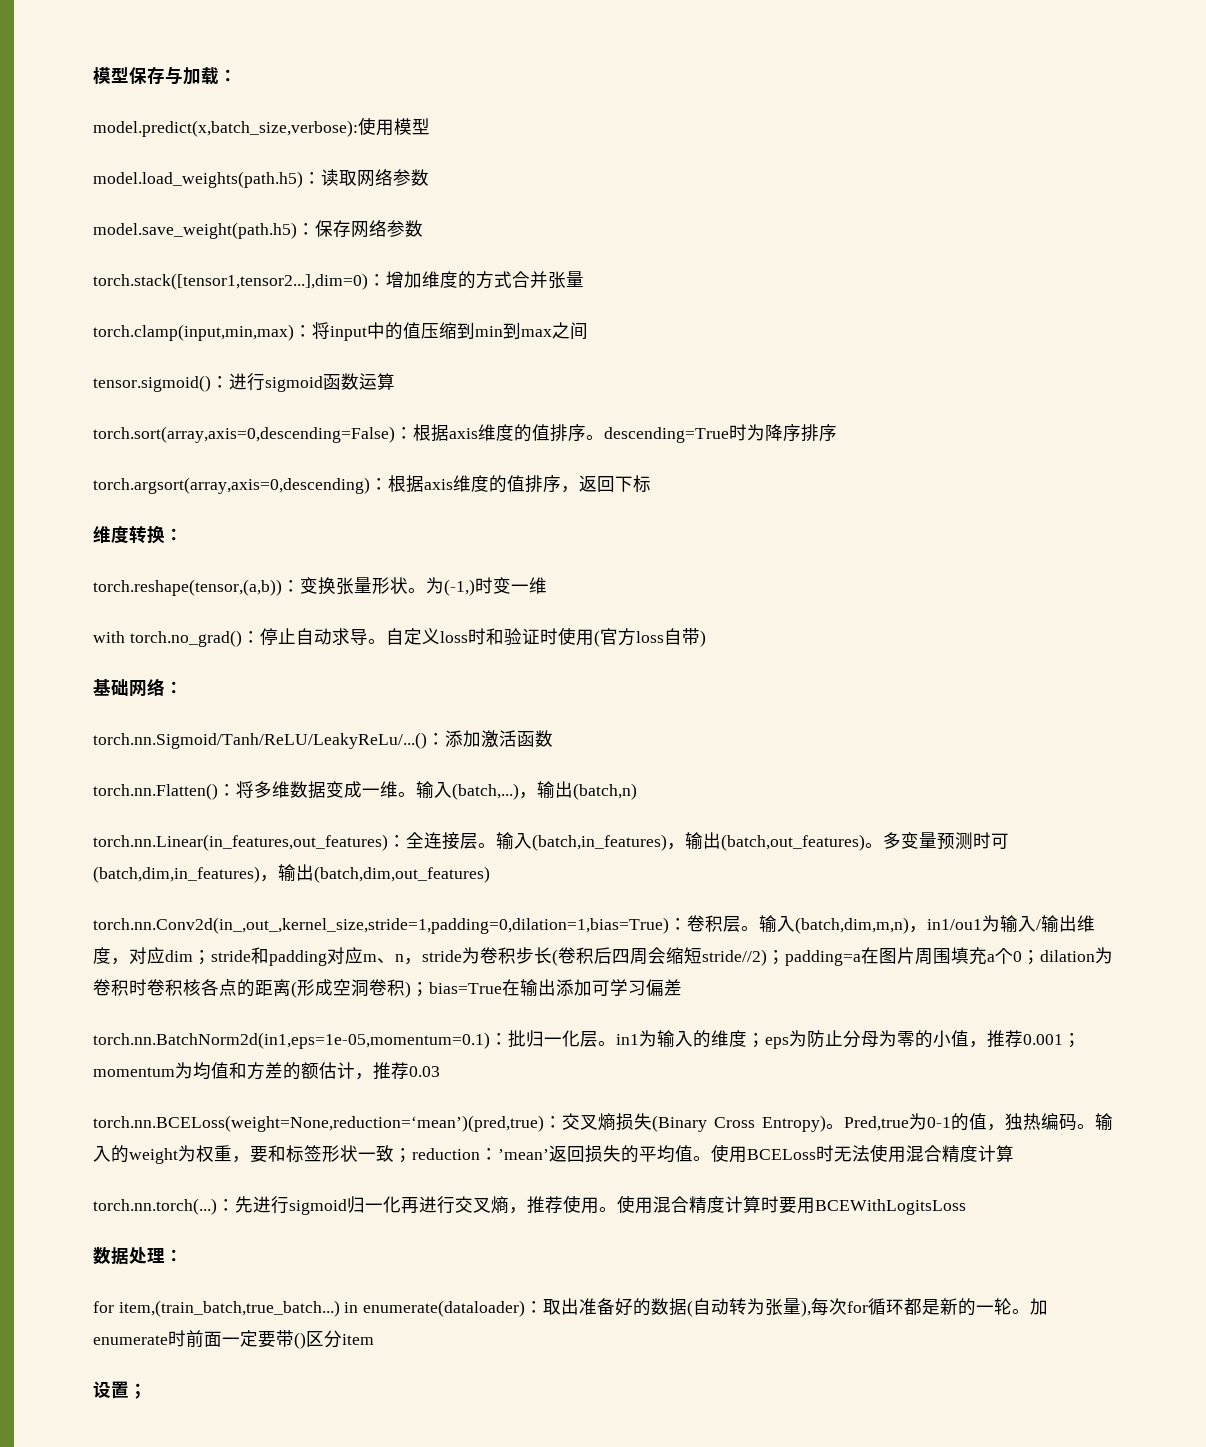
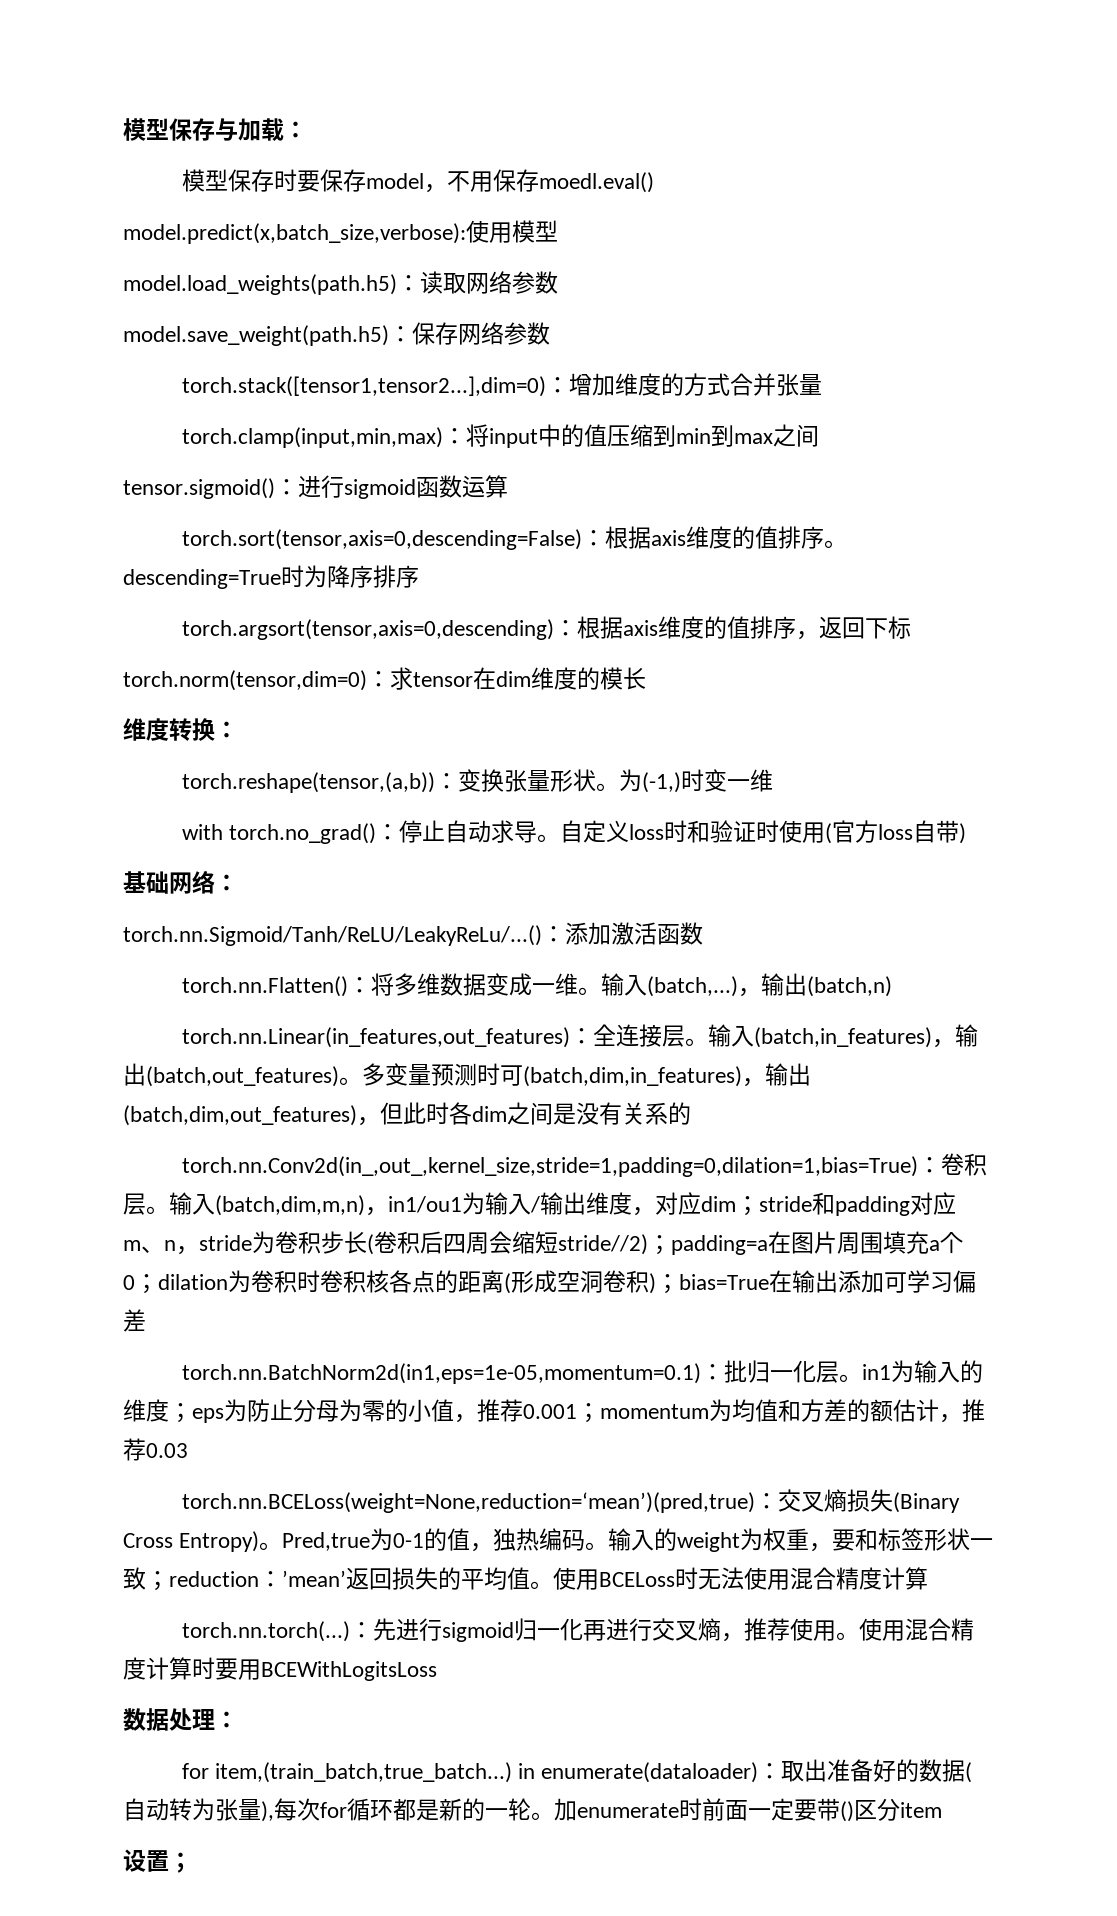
(237, 75) none -> [181,169,654,193] // 模型保存时要保存model，不用保存moedl.eval()
[93,426,395,443] torch.sort(array,axis=0,descending=False) -> [181,529,582,550] torch.sort(tensor,axis=0,descending=False)
[93,477,370,494] torch.argsort(array,axis=0,descending) -> [181,619,554,640] torch.argsort(tensor,axis=0,descending)
(651, 484) none -> [123,667,646,691] // torch.norm(tensor,dim=0)：求tensor在dim维度的模长
(490, 874) none -> [357,1102,691,1126] ，但此时各dim之间是没有关系的

